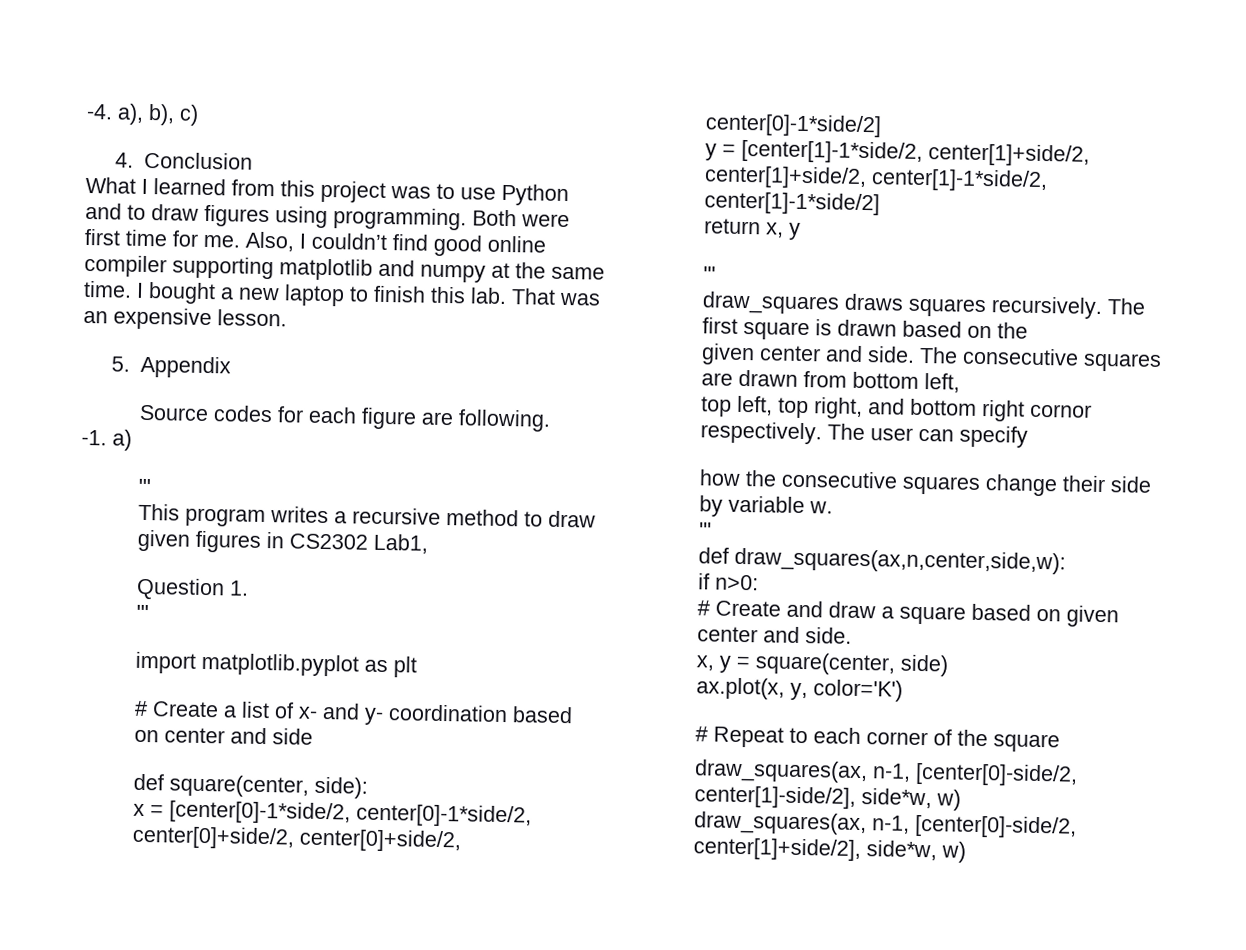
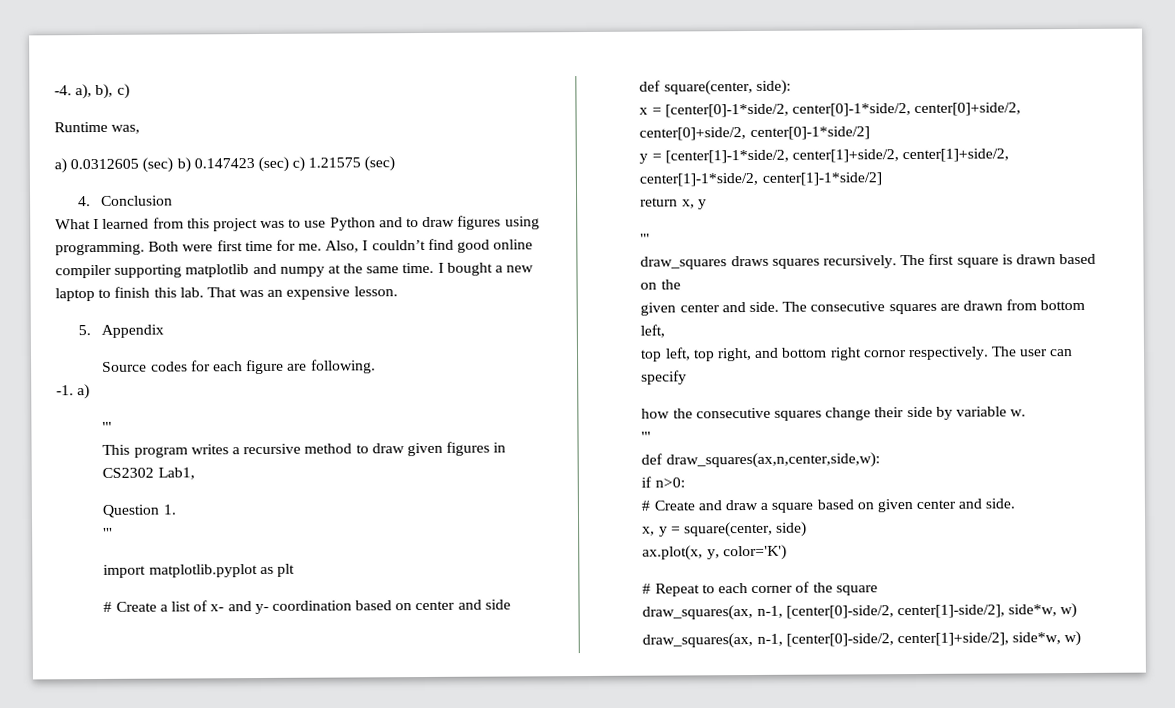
(199, 115) none -> [54,121,141,134] [54,156,396,174] // Runtime was, // a) 0.0312605 (sec) b) 0.147423 (sec) c) 1.21575 (sec)

